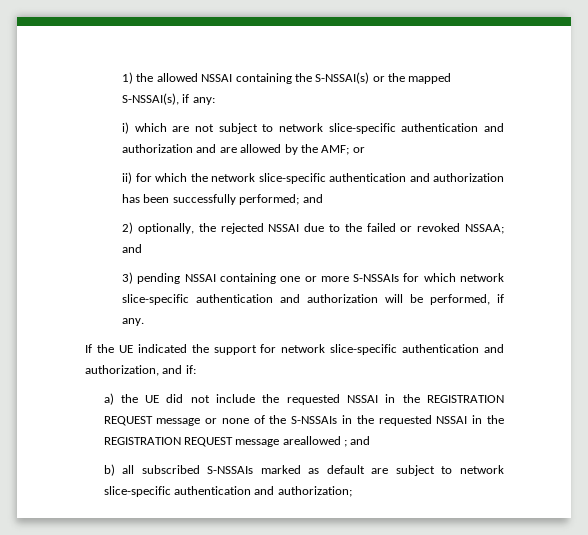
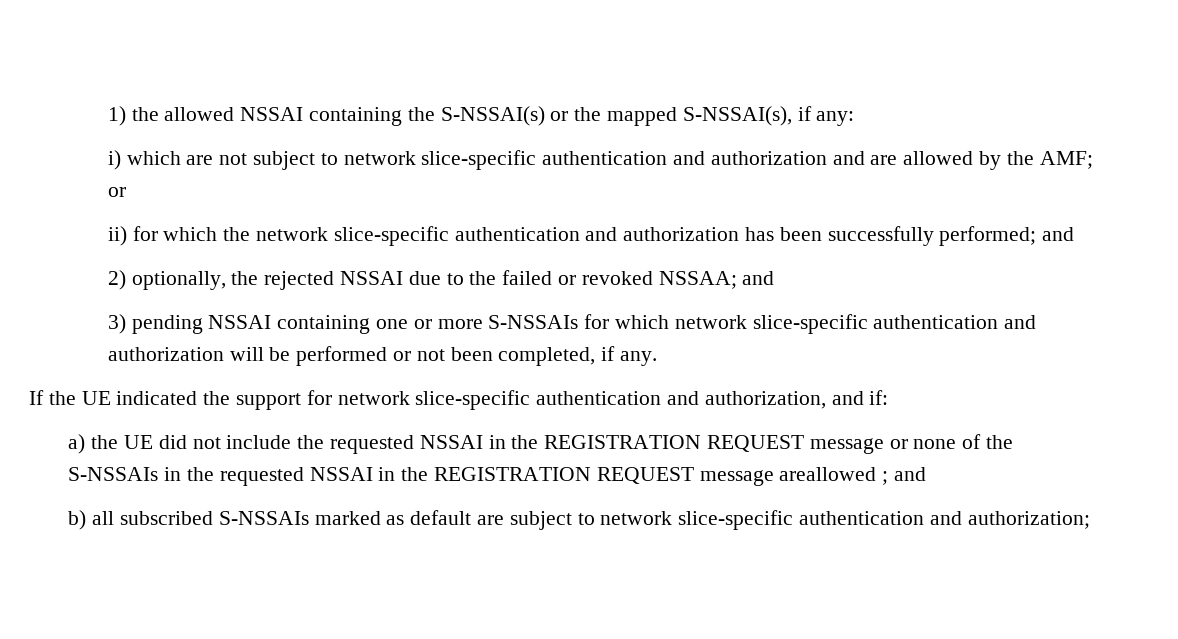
[430,294,491,305] performed, -> [296,346,596,366] performed or not been completed,

